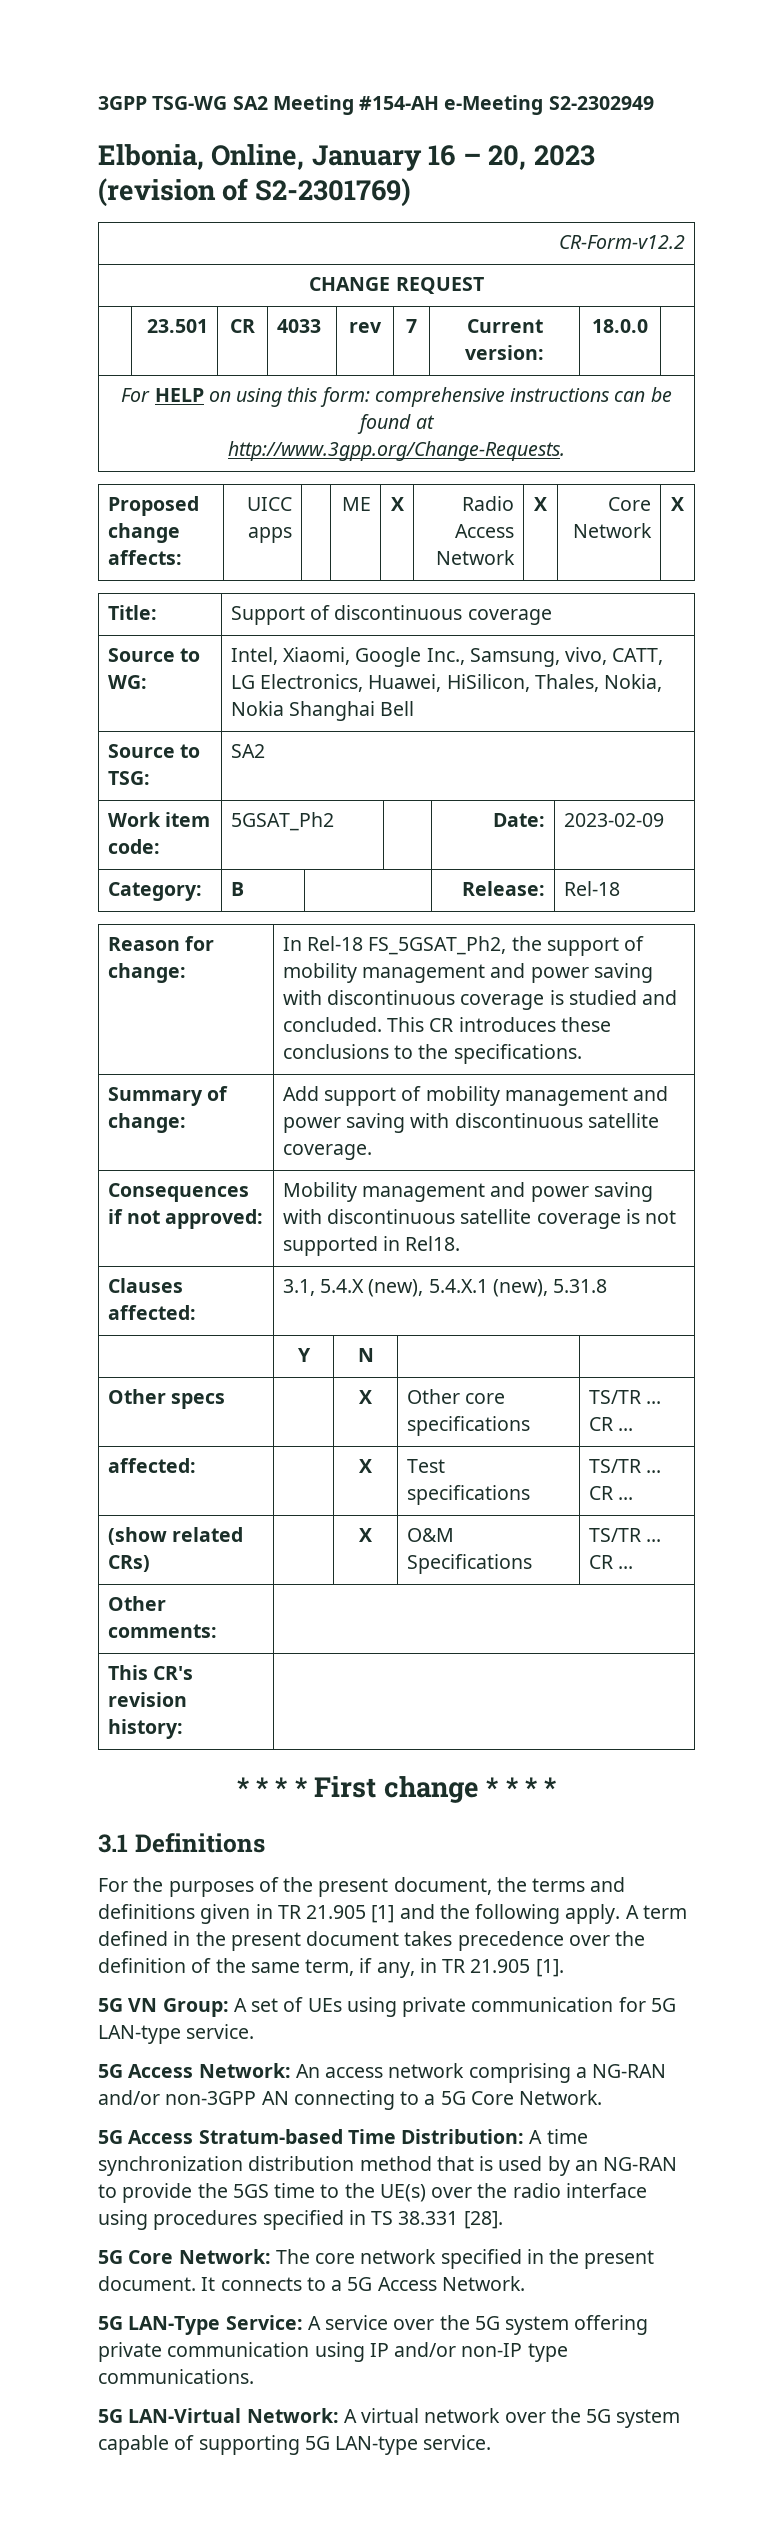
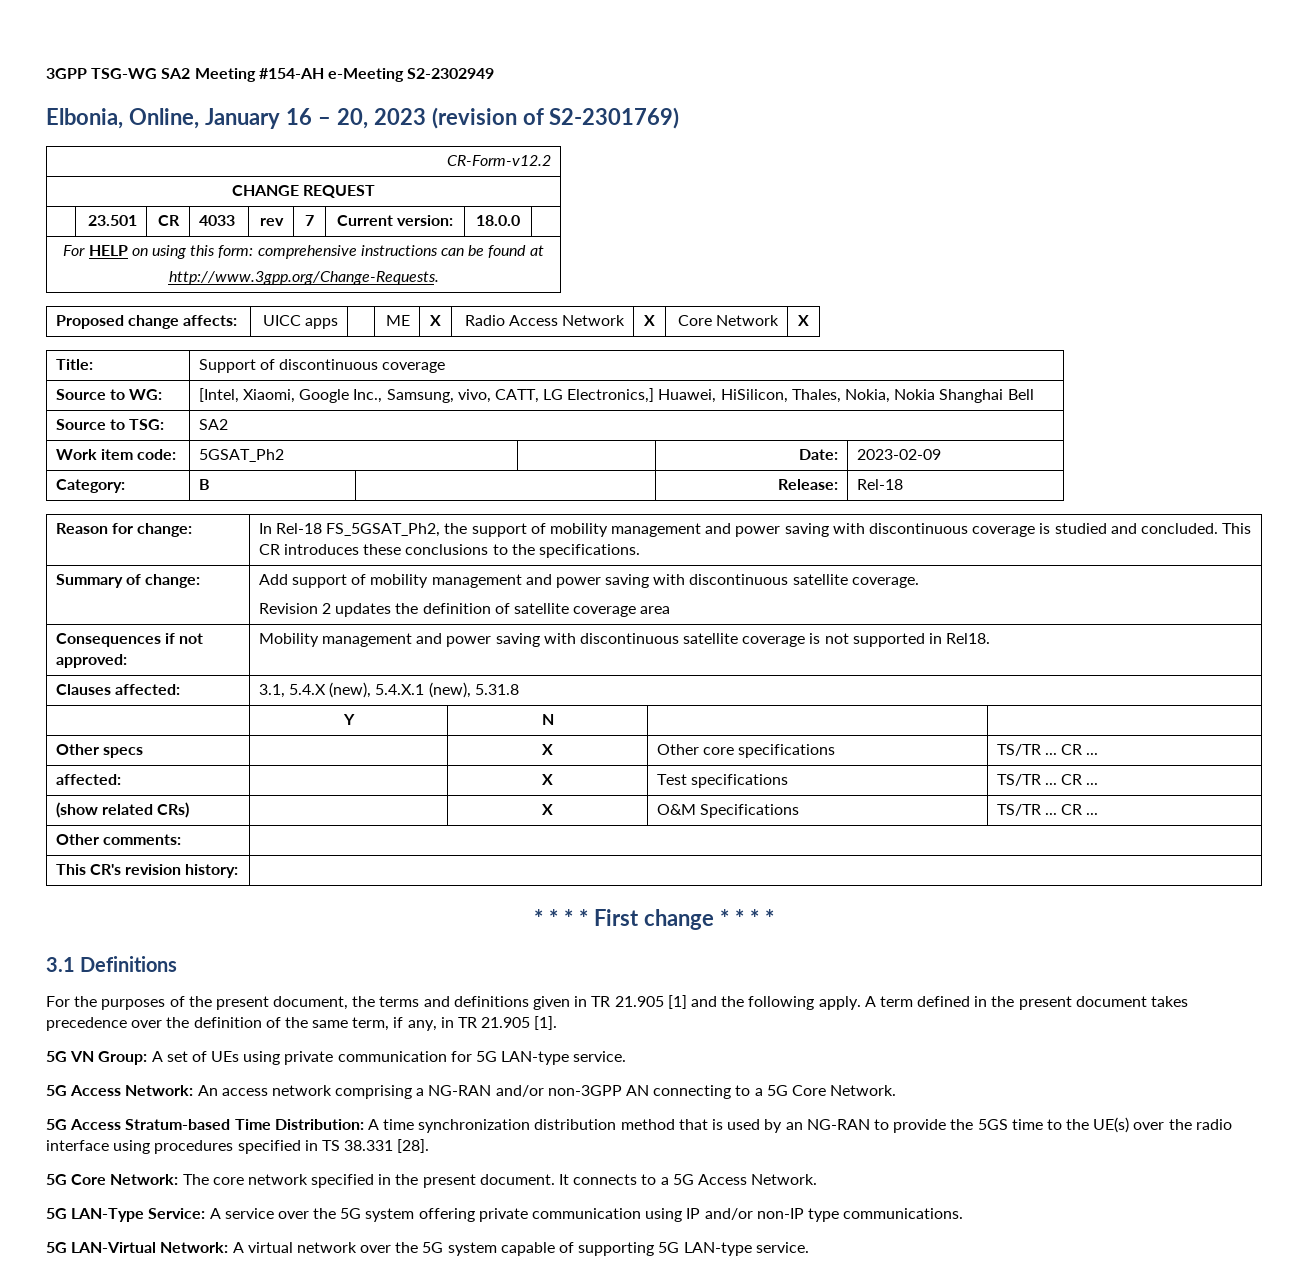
[230,647,278,665] Intel, -> [198,388,239,403] [Intel,
[260,674,364,692] Electronics, -> [567,388,655,403] Electronics,]
(372, 1152) none -> [258,603,671,617] // Revision 2 updates the definition of satellite coverage area

